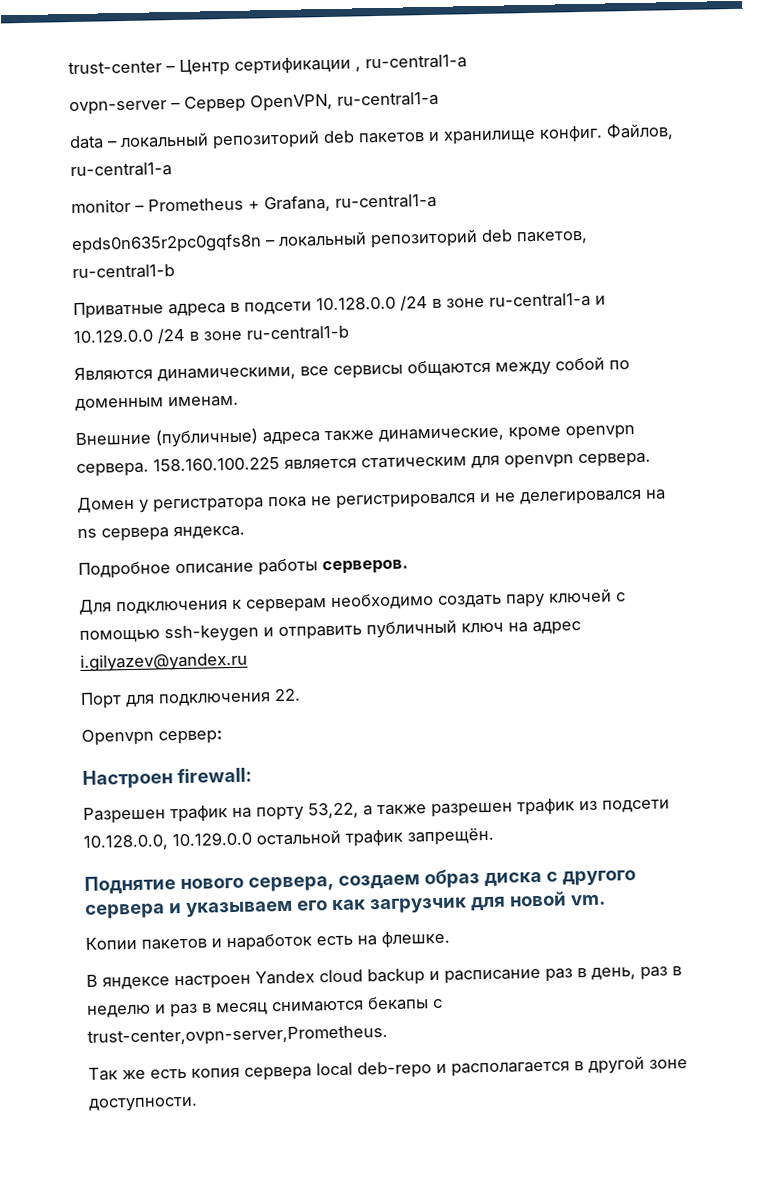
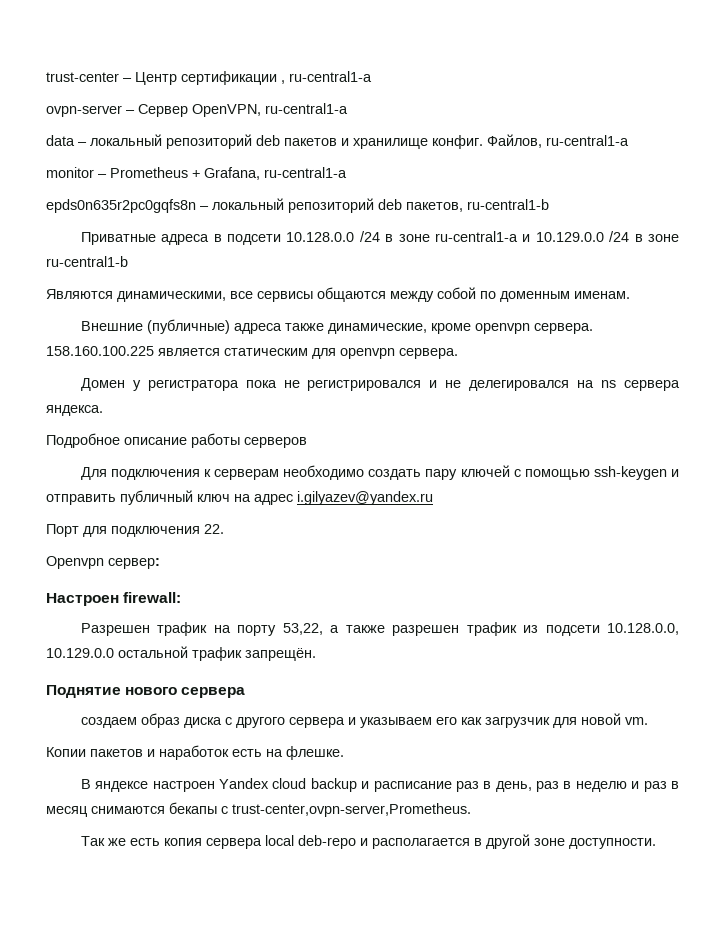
[322,559,409,575] серверов. -> [244,437,307,448] серверов
[247,876,334,892] сервера, -> [181,687,246,698] сервера //

